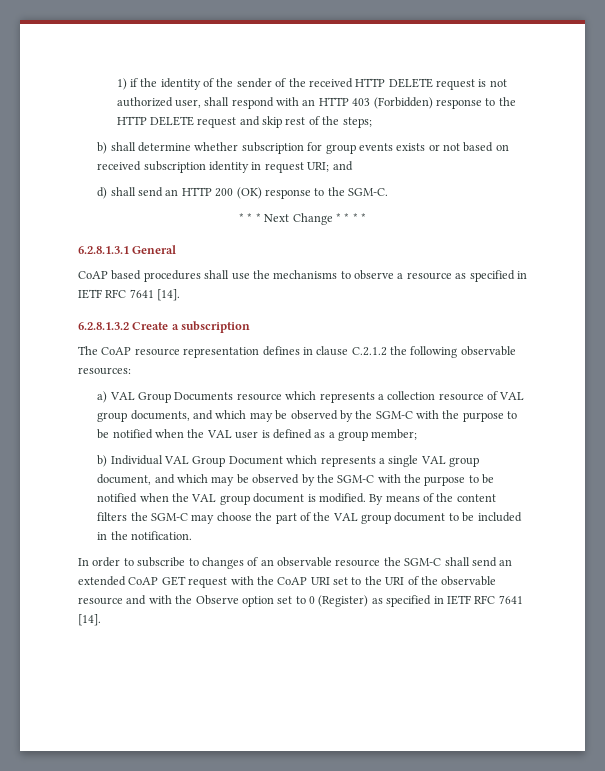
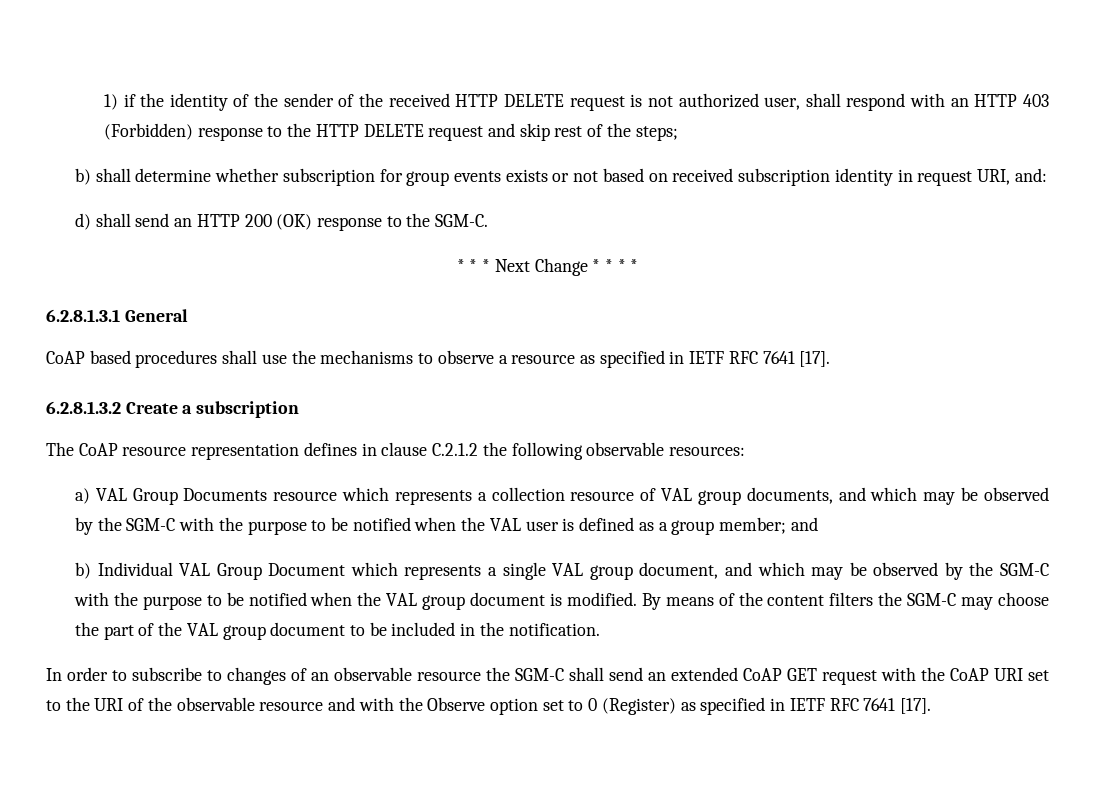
[307,161,353,172] URI; and -> [976,168,1047,185] URI, and:
[157,289,181,301] [14]. -> [799,351,831,367] [17].
(418, 434) none -> [790,517,818,531] and
[78,614,101,626] [14]. -> [899,698,931,714] [17].

